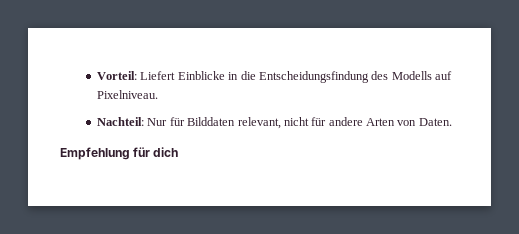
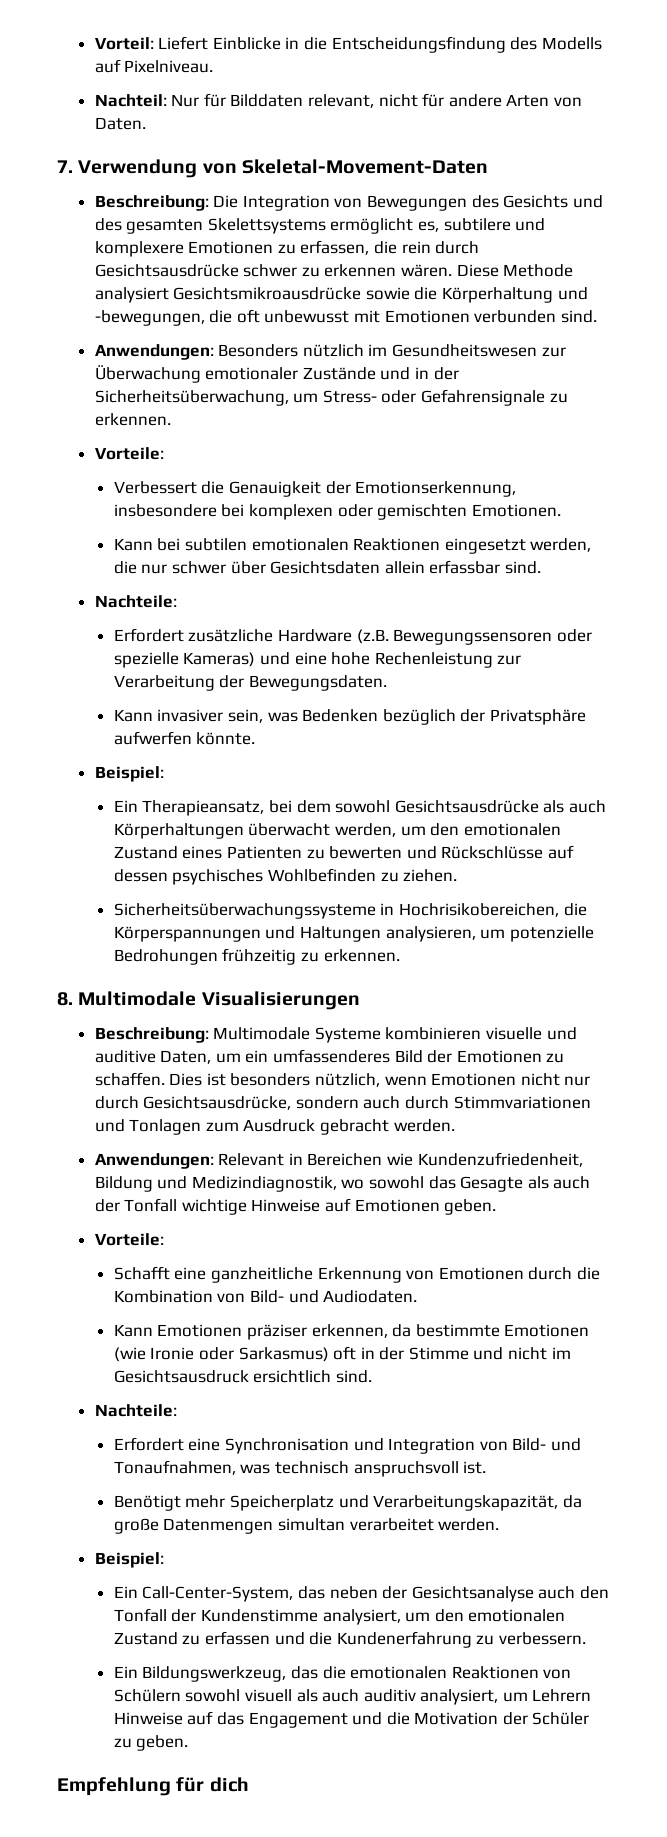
(452, 122) none -> [57,159,488,178] [94,195,603,211] [94,218,546,234] [94,240,480,257] [94,264,574,277] [94,287,588,303] [94,309,597,326] [94,344,566,360] [94,365,459,383] [94,389,568,406] [94,413,171,426] [94,447,164,460] [113,481,517,497] [113,504,561,520] [113,538,592,554] [113,560,541,574] [94,595,177,608] [113,628,592,645] [113,652,522,668] [113,675,387,691] [113,709,586,725] [113,731,256,745] [94,766,164,782] [113,800,606,816] [113,823,561,839] [113,845,574,859] [113,868,458,885] [113,903,587,919] [113,926,594,942] [113,948,400,965] [57,991,360,1010] [94,1027,577,1043] [94,1049,565,1064] [94,1072,591,1087] [94,1096,591,1110] [94,1119,455,1135] [94,1152,583,1169] [94,1176,591,1192] [94,1198,497,1215] [94,1233,164,1246] [113,1266,600,1283] [113,1290,418,1303] [113,1324,590,1340] [113,1346,571,1362] [113,1370,372,1383] [94,1404,177,1417] [113,1437,581,1454] [113,1460,487,1477] [113,1495,582,1511] [113,1518,500,1534] [94,1552,164,1568] [113,1586,609,1602] [113,1608,566,1625] [113,1631,586,1648] [113,1666,572,1682] [113,1689,592,1705] [113,1711,590,1728] [113,1735,189,1751] // 7. Verwendung von Skeletal-Movement-Daten // Beschreibung: Die Integration von Bewegungen des Gesichts und des gesamten Skelettsystems ermöglicht es, subtilere und komplexere Emotionen zu erfassen, die rein durch Gesichtsausdrücke schwer zu erkennen wären. Diese Methode analysiert Gesichtsmikroausdrücke sowie die Körperhaltung und -bewegungen, die oft unbewusst mit Emotionen verbunden sind. // Anwendungen: Besonders nützlich im Gesundheitswesen zur Überwachung emotionaler Zustände und in der Sicherheitsüberwachung, um Stress- oder Gefahrensignale zu erkennen. // Vorteile: // Verbessert die Genauigkeit der Emotionserkennung, insbesondere bei komplexen oder gemischten Emotionen. // Kann bei subtilen emotionalen Reaktionen eingesetzt werden, die nur schwer über Gesichtsdaten allein erfassbar sind. // Nachteile: // Erfordert zusätzliche Hardware (z.B. Bewegungssensoren oder spezielle Kameras) und eine hohe Rechenleistung zur Verarbeitung der Bewegungsdaten. // Kann invasiver sein, was Bedenken bezüglich der Privatsphäre aufwerfen könnte. // Beispiel: // Ein Therapieansatz, bei dem sowohl Gesichtsausdrücke als auch Körperhaltungen überwacht werden, um den emotionalen Zustand eines Patienten zu bewerten und Rückschlüsse auf dessen psychisches Wohlbefinden zu ziehen. // Sicherheitsüberwachungssysteme in Hochrisikobereichen, die Körperspannungen und Haltungen analysieren, um potenzielle Bedrohungen frühzeitig zu erkennen. // 8. Multimodale Visualisierungen // Beschreibung: Multimodale Systeme kombinieren visuelle und auditive Daten, um ein umfassenderes Bild der Emotionen zu schaffen. Dies ist besonders nützlich, wenn Emotionen nicht nur durch Gesichtsausdrücke, sondern auch durch Stimmvariationen und Tonlagen zum Ausdruck gebracht werden. // Anwendungen: Relevant in Bereichen wie Kundenzufriedenheit, Bildung und Medizindiagnostik, wo sowohl das Gesagte als auch der Tonfall wichtige Hinweise auf Emotionen geben. // Vorteile: // Schafft eine ganzheitliche Erkennung von Emotionen durch die Kombination von Bild- und Audiodaten. // Kann Emotionen präziser erkennen, da bestimmte Emotionen (wie Ironie oder Sarkasmus) oft in der Stimme und nicht im Gesichtsausdruck ersichtlich sind. // Nachteile: // Erfordert eine Synchronisation und Integration von Bild- und Tonaufnahmen, was technisch anspruchsvoll ist. // Benötigt mehr Speicherplatz und Verarbeitungskapazität, da große Datenmengen simultan verarbeitet werden. // Beispiel: // Ein Call-Center-System, das neben der Gesichtsanalyse auch den Tonfall der Kundenstimme analysiert, um den emotionalen Zustand zu erfassen und die Kundenerfahrung zu verbessern. // Ein Bildungswerkzeug, das die emotionalen Reaktionen von Schülern sowohl visuell als auch auditiv analysiert, um Lehrern Hinweise auf das Engagement und die Motivation der Schüler zu geben.

